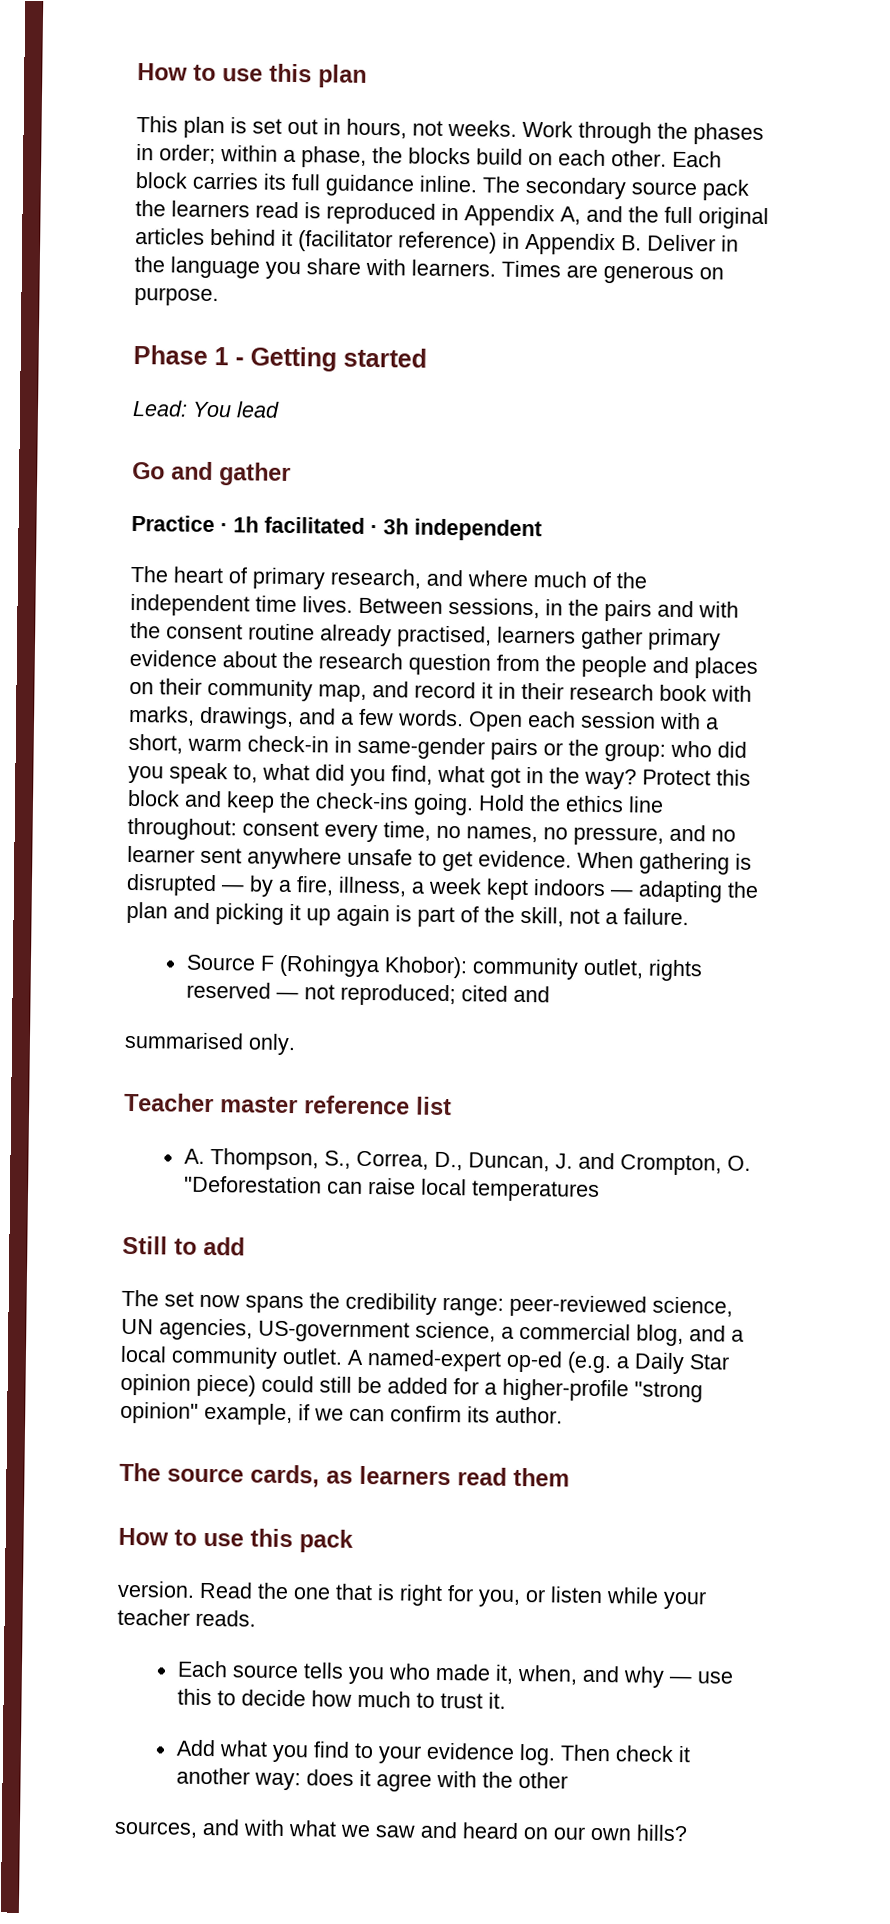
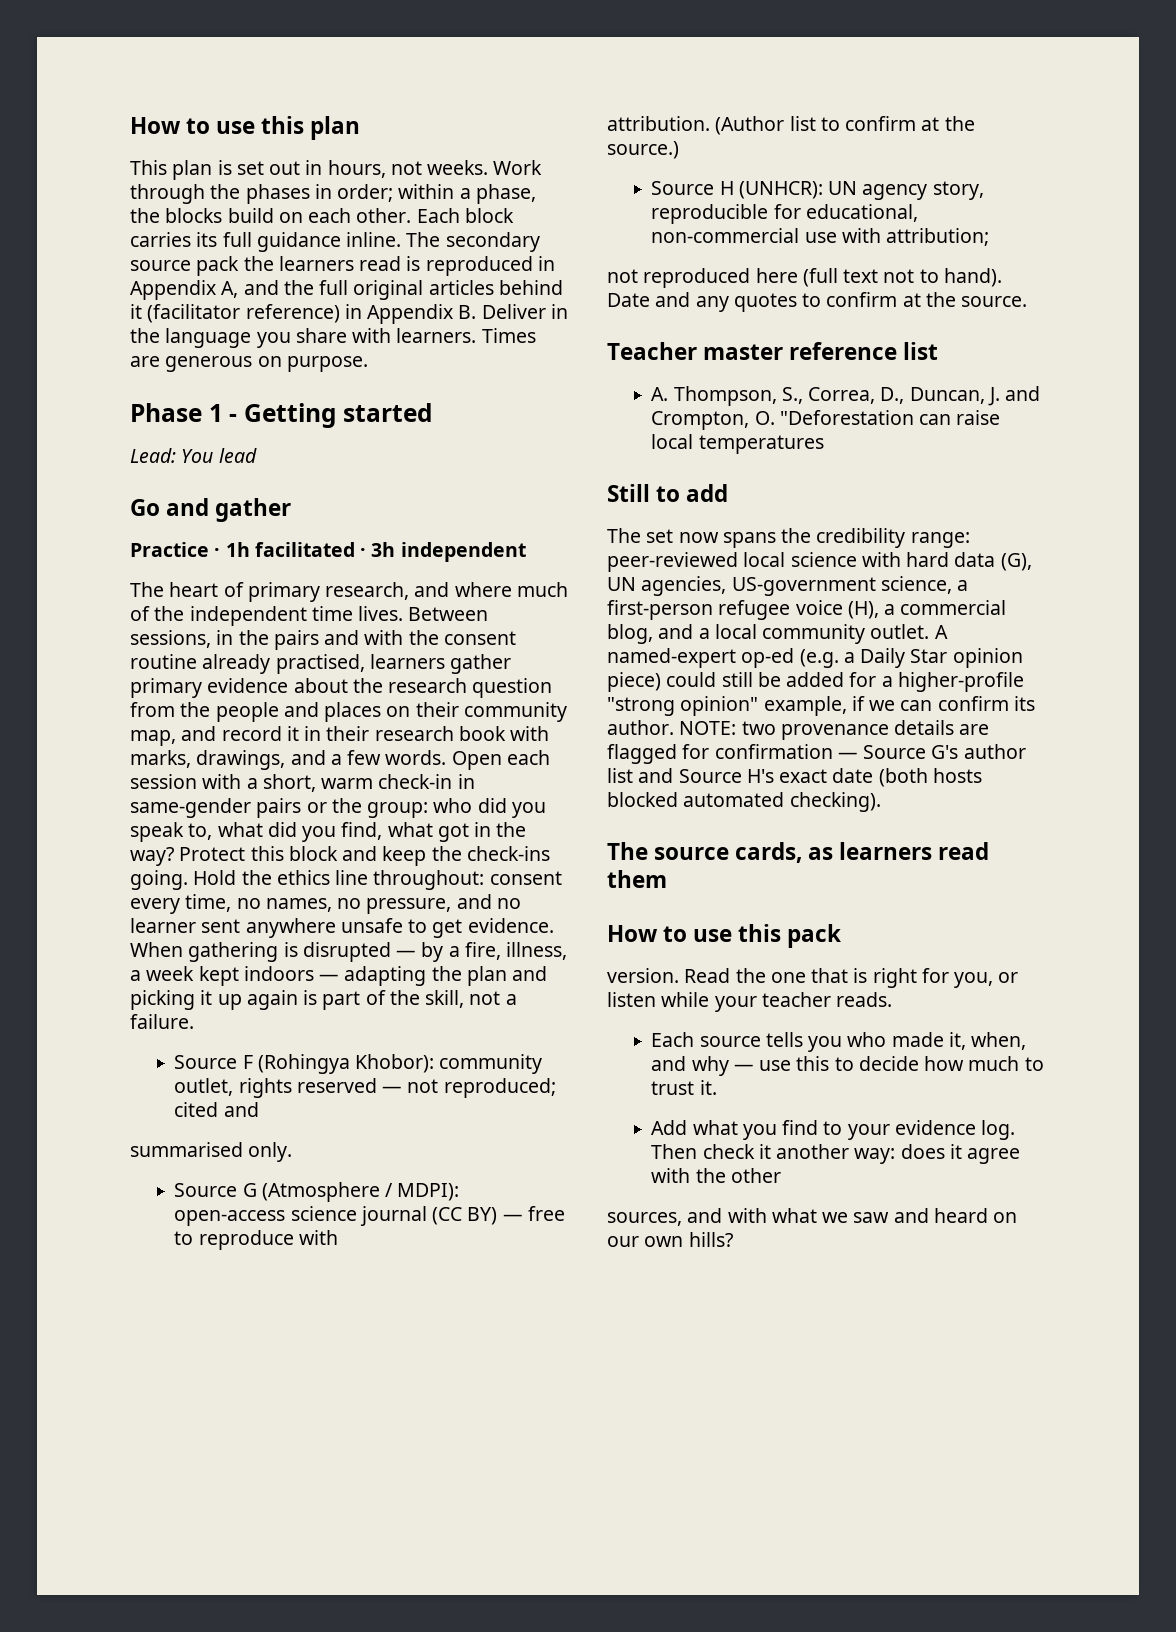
(296, 1044) none -> [174,1182,460,1202] [174,1206,565,1226] [174,1230,338,1250] [607,116,975,135] [607,141,679,159] [651,181,984,200] [651,204,918,224] [651,228,990,246] [607,268,1002,288] [607,292,1028,312] // Source G (Atmosphere / MDPI): open-access science journal (CC BY) — free to reproduce with // attribution. (Author list to confirm at the source.) // Source H (UNHCR): UN agency story, reproducible for educational, non-commercial use with attribution; // not reproduced here (full text not to hand). Date and any quotes to confirm at the source.
[652,1296,733,1317] science, -> [743,552,1032,571] local science with hard data (G),
(514, 1332) none -> [607,600,896,620] first-person refugee voice (H), a
(563, 1415) none -> [679,720,990,740] [607,744,1026,764] [607,768,982,787] [607,792,881,812] NOTE: two provenance details are flagged for confirmation — Source G's author list and Source H's exact date (both hosts blocked automated checking).

